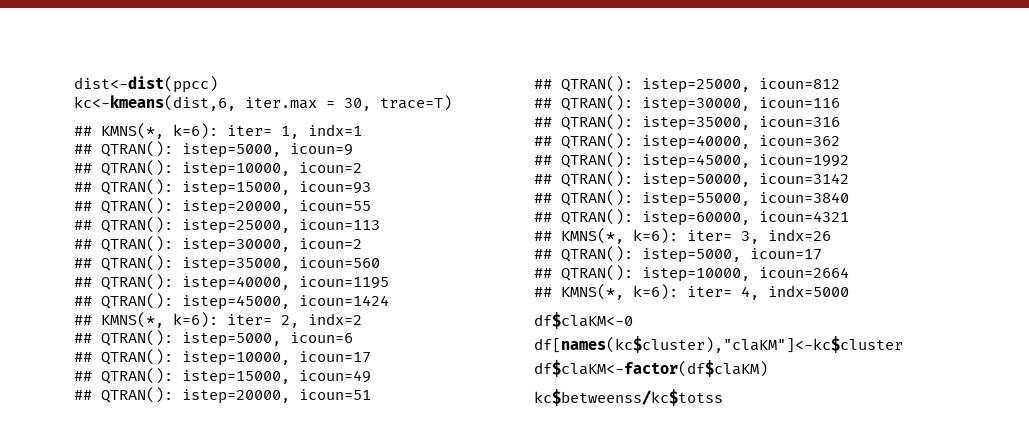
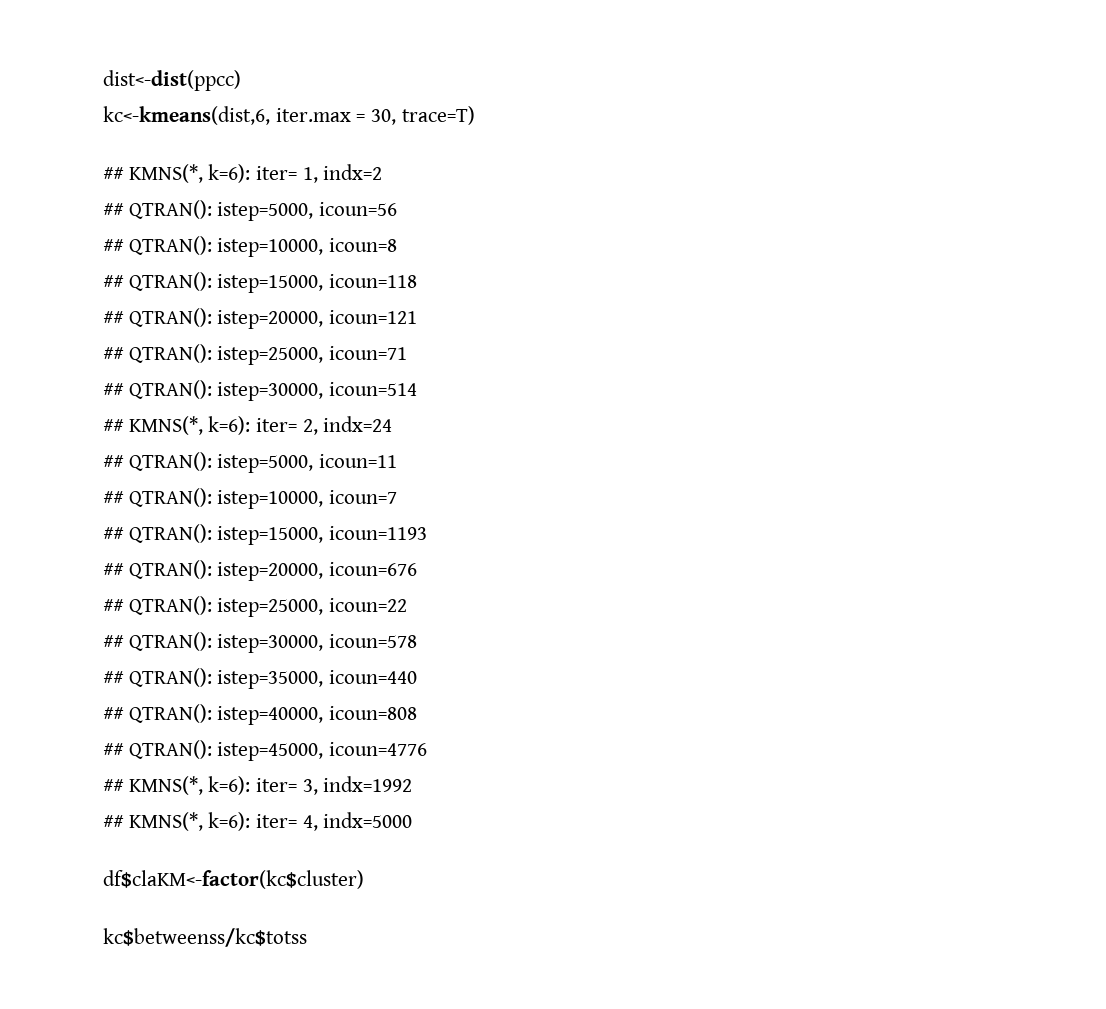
[308,124,362,136] [74,141,353,158] [74,160,362,177] [74,179,371,196] [74,198,371,215] [74,217,380,234] [74,236,362,253] [74,255,380,272] [74,274,389,291] [74,293,389,310] indx=1 // ## QTRAN(): istep=5000, icoun=9 // ## QTRAN(): istep=10000, icoun=2 // ## QTRAN(): istep=15000, icoun=93 // ## QTRAN(): istep=20000, icoun=55 // ## QTRAN(): istep=25000, icoun=113 // ## QTRAN(): istep=30000, icoun=2 // ## QTRAN(): istep=35000, icoun=560 // ## QTRAN(): istep=40000, icoun=1195 // ## QTRAN(): istep=45000, icoun=1424 -> [323,164,383,180] [103,200,398,221] [103,236,398,257] [103,272,418,293] [103,308,418,329] [103,344,408,365] [103,380,418,401] indx=2 // ## QTRAN(): istep=5000, icoun=56 // ## QTRAN(): istep=10000, icoun=8 // ## QTRAN(): istep=15000, icoun=118 // ## QTRAN(): istep=20000, icoun=121 // ## QTRAN(): istep=25000, icoun=71 // ## QTRAN(): istep=30000, icoun=514
[308,313,362,325] [74,330,353,347] [74,349,371,366] [74,368,371,385] [74,387,371,404] [534,76,840,93] [534,95,840,112] [534,114,840,131] [534,133,840,150] [534,152,849,169] [534,171,849,188] [534,190,849,207] [534,209,849,226] indx=2 // ## QTRAN(): istep=5000, icoun=6 // ## QTRAN(): istep=10000, icoun=17 // ## QTRAN(): istep=15000, icoun=49 // ## QTRAN(): istep=20000, icoun=51 // ## QTRAN(): istep=25000, icoun=812 // ## QTRAN(): istep=30000, icoun=116 // ## QTRAN(): istep=35000, icoun=316 // ## QTRAN(): istep=40000, icoun=362 // ## QTRAN(): istep=45000, icoun=1992 // ## QTRAN(): istep=50000, icoun=3142 // ## QTRAN(): istep=55000, icoun=3840 // ## QTRAN(): istep=60000, icoun=4321 -> [323,416,393,432] [103,452,398,473] [103,488,398,509] [103,524,428,545] [103,560,418,581] [103,596,408,617] [103,632,418,653] [103,668,418,689] [103,704,418,725] [103,740,428,761] indx=24 // ## QTRAN(): istep=5000, icoun=11 // ## QTRAN(): istep=10000, icoun=7 // ## QTRAN(): istep=15000, icoun=1193 // ## QTRAN(): istep=20000, icoun=676 // ## QTRAN(): istep=25000, icoun=22 // ## QTRAN(): istep=30000, icoun=578 // ## QTRAN(): istep=35000, icoun=440 // ## QTRAN(): istep=40000, icoun=808 // ## QTRAN(): istep=45000, icoun=4776
[768,229,831,241] [534,246,822,263] [534,265,849,282] indx=26 // ## QTRAN(): istep=5000, icoun=17 // ## QTRAN(): istep=10000, icoun=2664 -> [323,776,413,792] indx=1992
[534,312,633,329] [534,336,903,353] [534,360,768,377] df$claKM<-0 // df[names(kc$cluster),"claKM"]<-kc$cluster // df$claKM<-factor(df$claKM) -> [103,870,364,889] df$claKM<-factor(kc$cluster)

